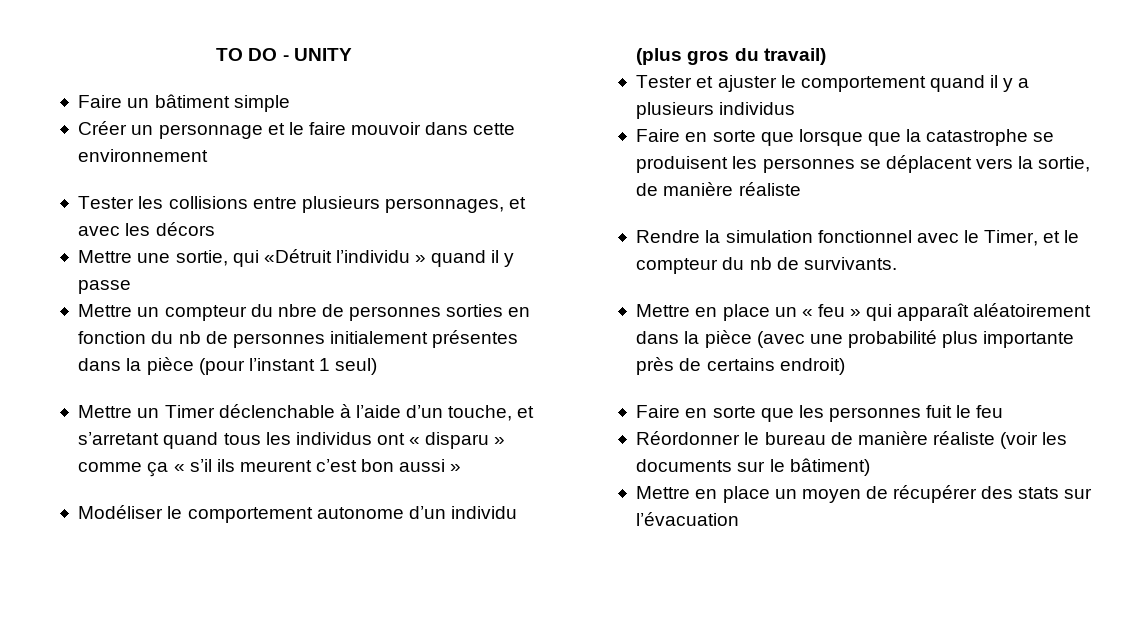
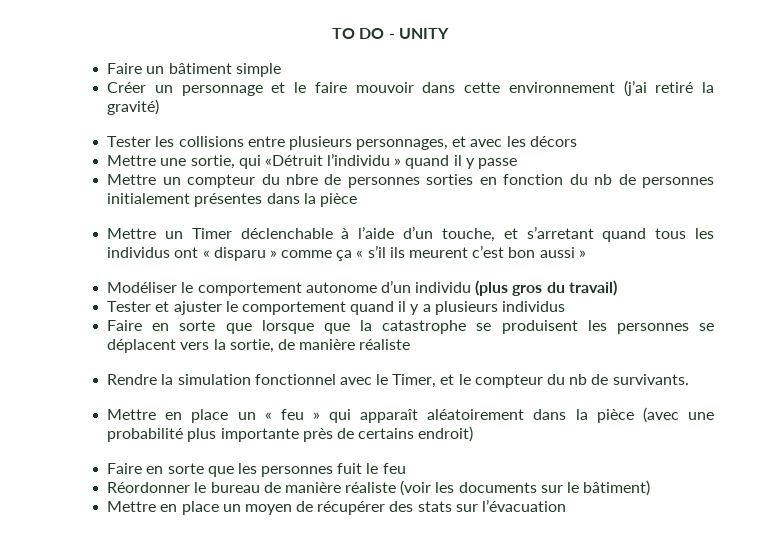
(209, 155) none -> [623,80,714,96] [107,99,160,115] (j’ai retiré la gravité)
[198,358,378,375] (pour l’instant 1 seul) -> (357, 200) none

